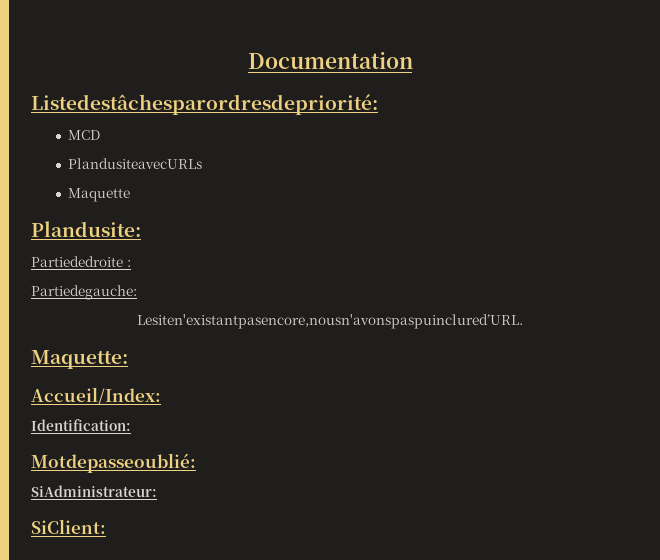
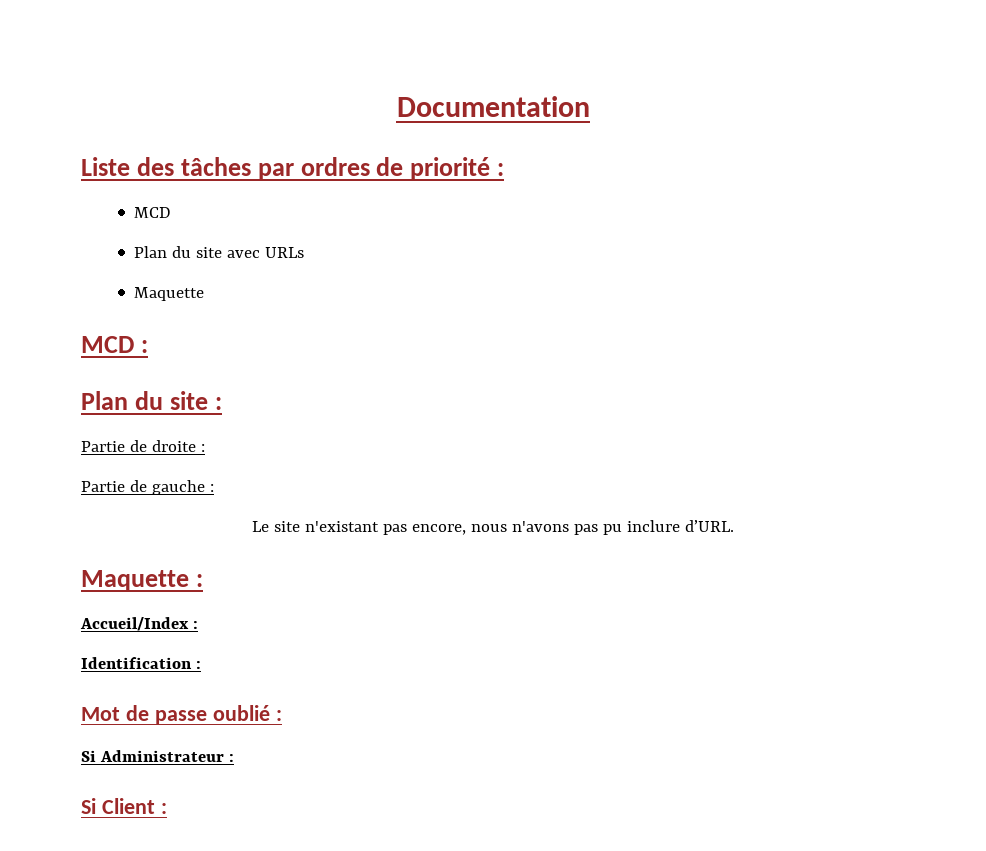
[31,94,378,115] [67,130,100,140] [67,158,202,169] Listedestâchesparordresdepriorité: // MCD // PlandusiteavecURLs -> [81,157,505,180] [134,207,172,218] [134,246,305,258] Liste des tâches par ordres de priorité : // MCD // Plan du site avec URLs
[31,221,141,237] [31,256,131,267] [31,285,137,300] [137,314,523,329] [31,350,128,369] [31,387,161,405] [31,419,131,431] [31,453,196,473] [31,485,157,497] [31,519,106,534] Plandusite: // Partiededroite : // Partiedegauche: // Lesiten'existantpasencore,nousn'avonspaspuinclured’URL. // Maquette: // Accueil/Index: // Identification: // Motdepasseoublié: // SiAdministrateur: // SiClient: -> [81,336,148,353] [81,391,222,410] [81,440,205,452] [81,480,214,495] [252,520,734,535] [81,570,203,591] [80,617,198,631] [81,657,201,669] [81,705,282,724] [81,750,234,762] [81,798,167,814] MCD : // Plan du site : // Partie de droite : // Partie de gauche : // Le site n'existant pas encore, nous n'avons pas pu inclure d’URL. // Maquette : // Accueil/Index : // Identification : // Mot de passe oublié : // Si Administrateur : // Si Client :

